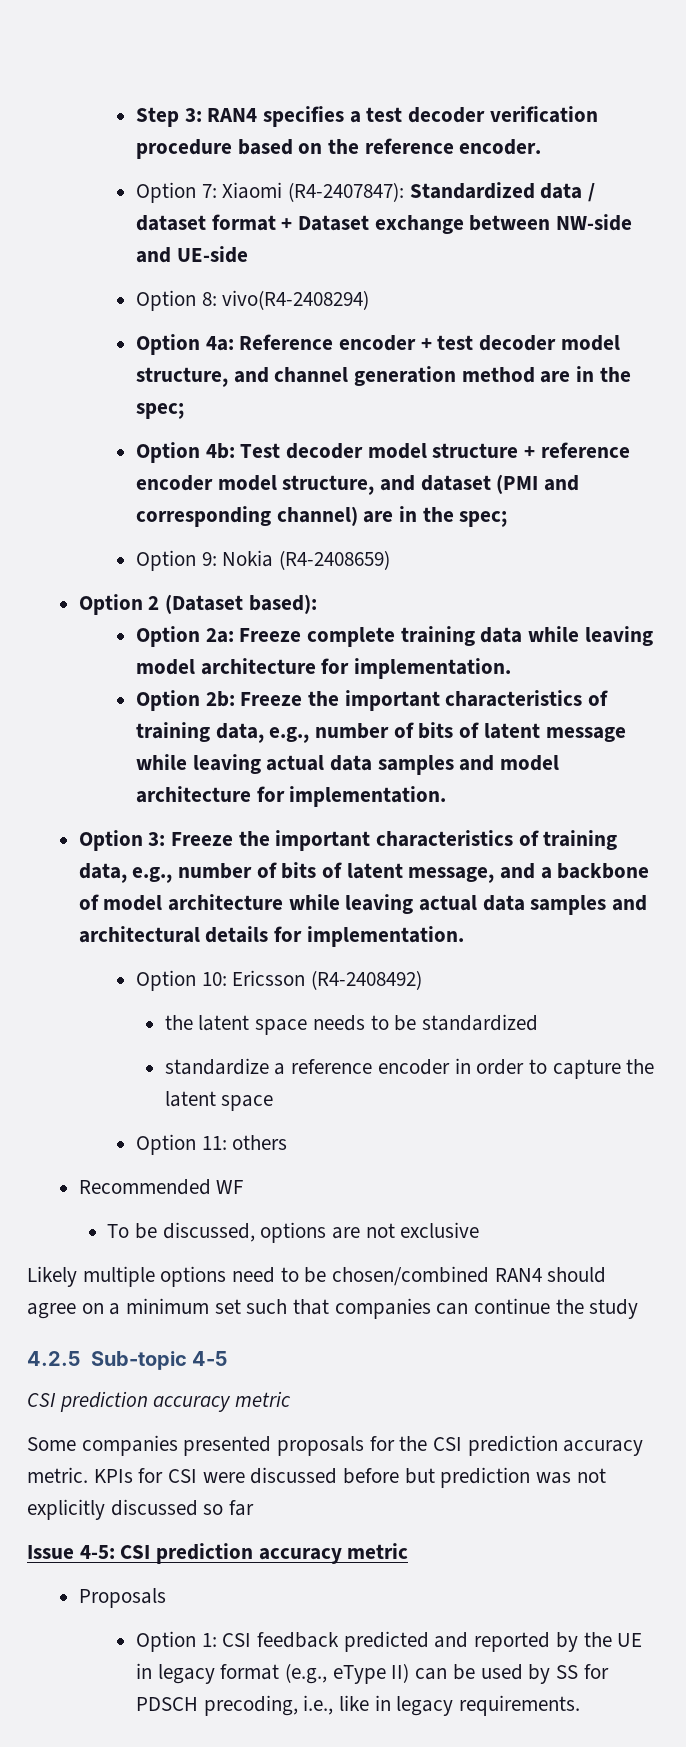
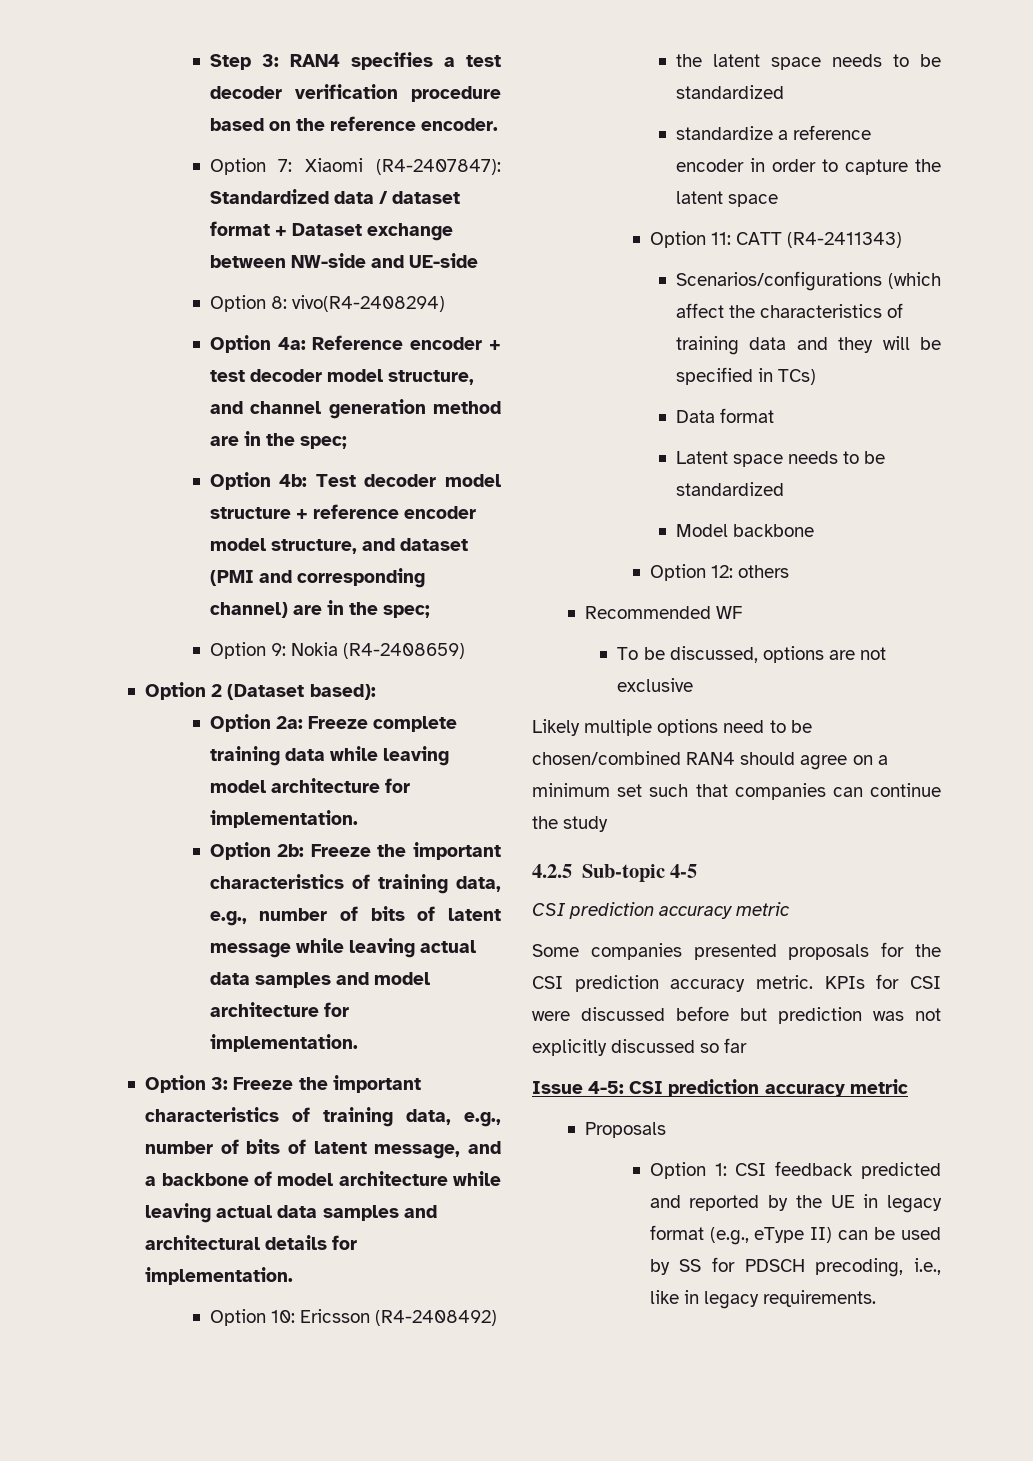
(227, 1143) none -> [735,232,903,248] [675,271,941,291] [675,303,903,318] [675,336,941,355] [675,367,816,385] [675,408,774,423] [675,451,886,467] [675,482,784,496] [675,524,814,537] [649,564,733,581] CATT (R4-2411343) // Scenarios/configurations (which affect the characteristics of training data and they will be specified in TCs) // Data format // Latent space needs to be standardized // Model backbone // Option 12:

